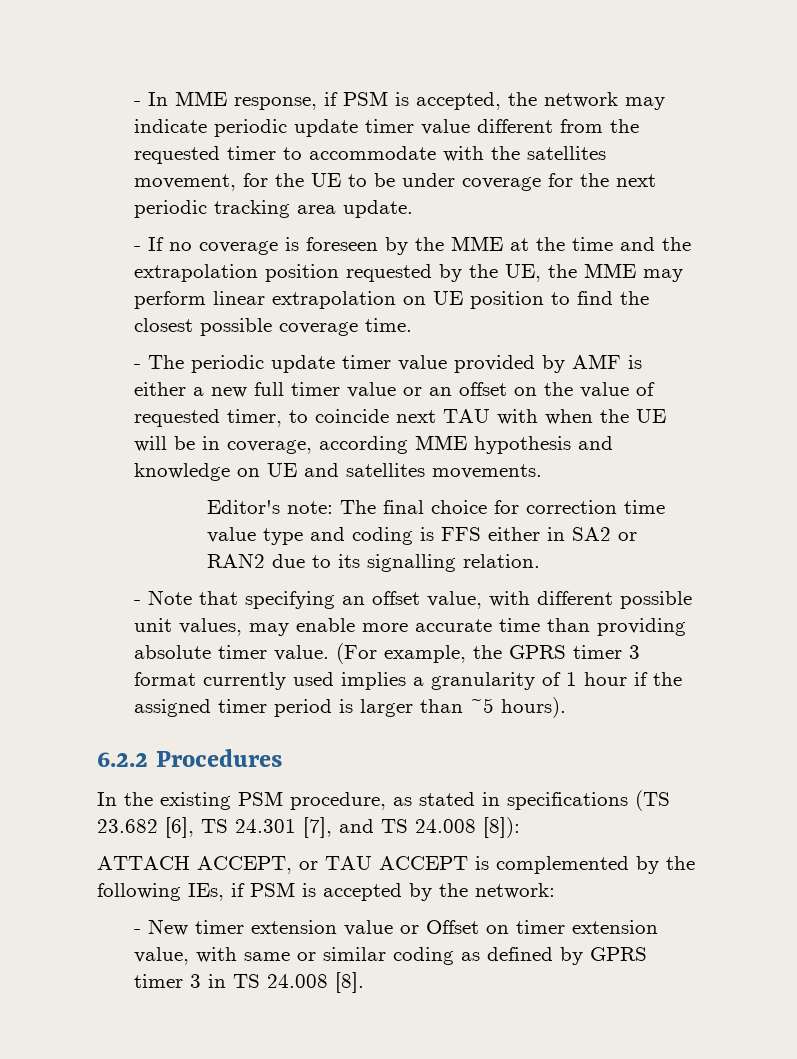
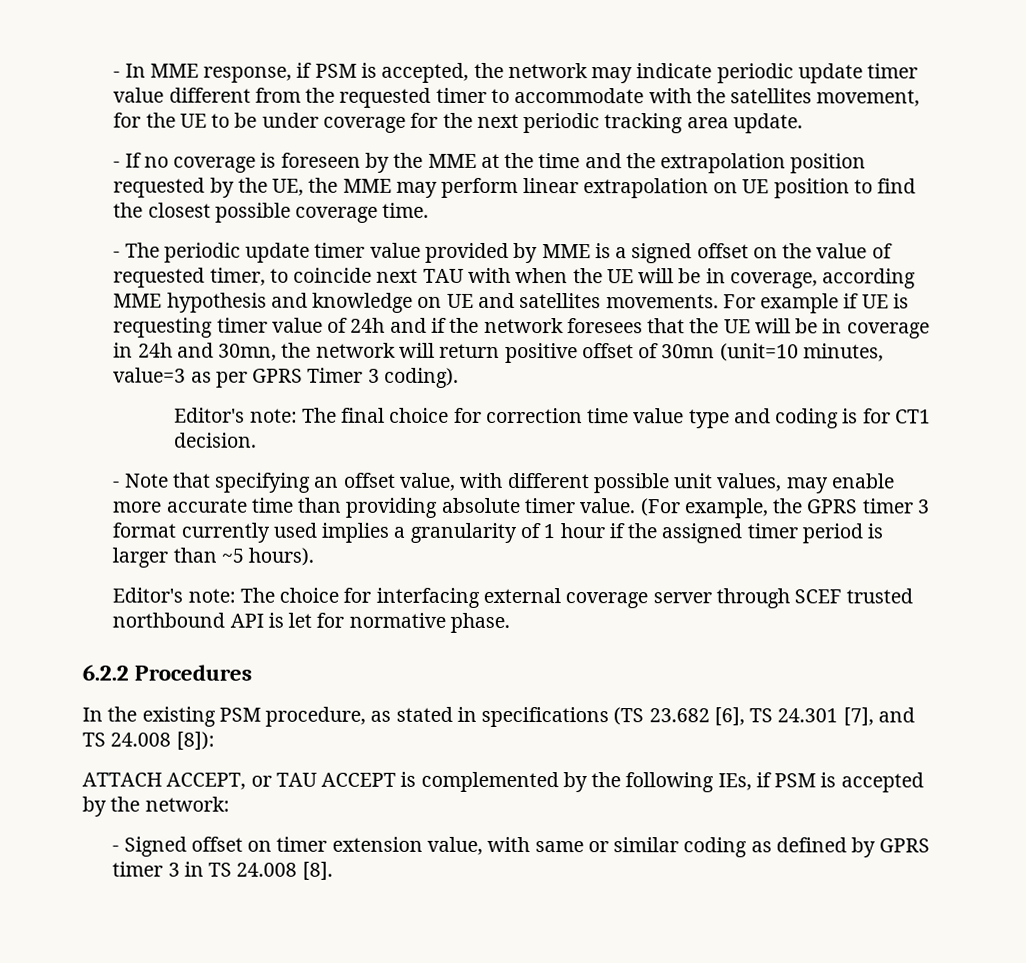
[571,354,642,369] [133,382,452,398] AMF is either a new full timer value or an -> [541,243,693,264] MME is a signed
(542, 471) none -> [722,293,909,314] [113,317,930,339] [113,342,884,364] [113,367,459,388] For example if UE is requesting timer value of 24h and if the network foresees that the UE will be in coverage in 24h and 30mn, the network will return positive offset of 30mn (unit=10 minutes, value=3 as per GPRS Timer 3 coding).
[440,527,637,541] [206,553,540,572] FFS either in SA2 or RAN2 due to its signalling relation. -> [862,408,931,424] [174,432,258,448] for CT1 decision.
(566, 707) none -> [112,587,914,609] [112,612,510,633] // Editor's note: The choice for interfacing external coverage server through SCEF trusted northbound API is let for normative phase.
[147,919,479,936] New timer extension value or Offset -> [123,836,243,857] Signed offset

